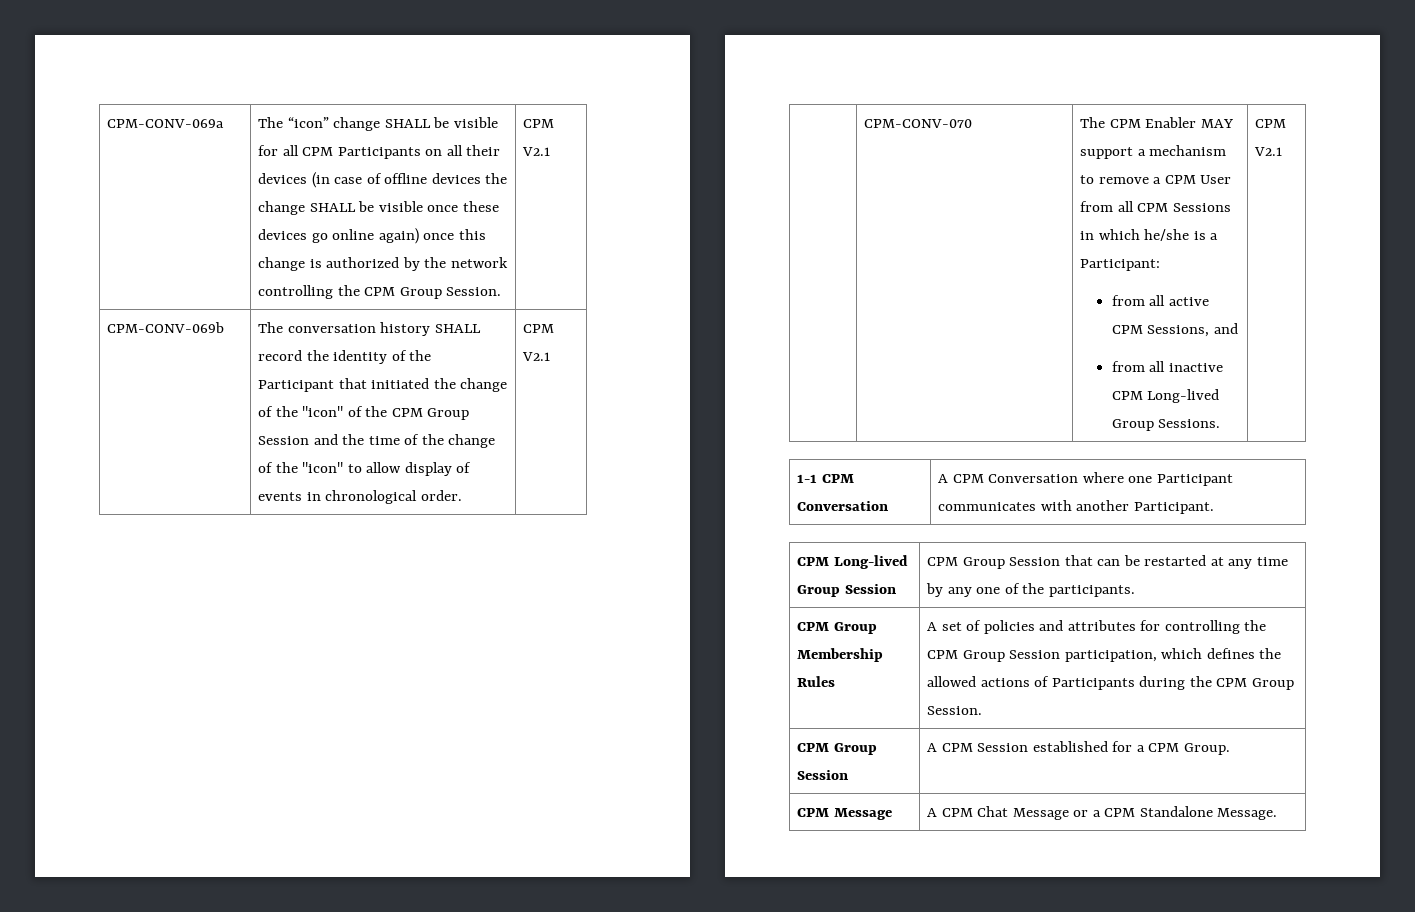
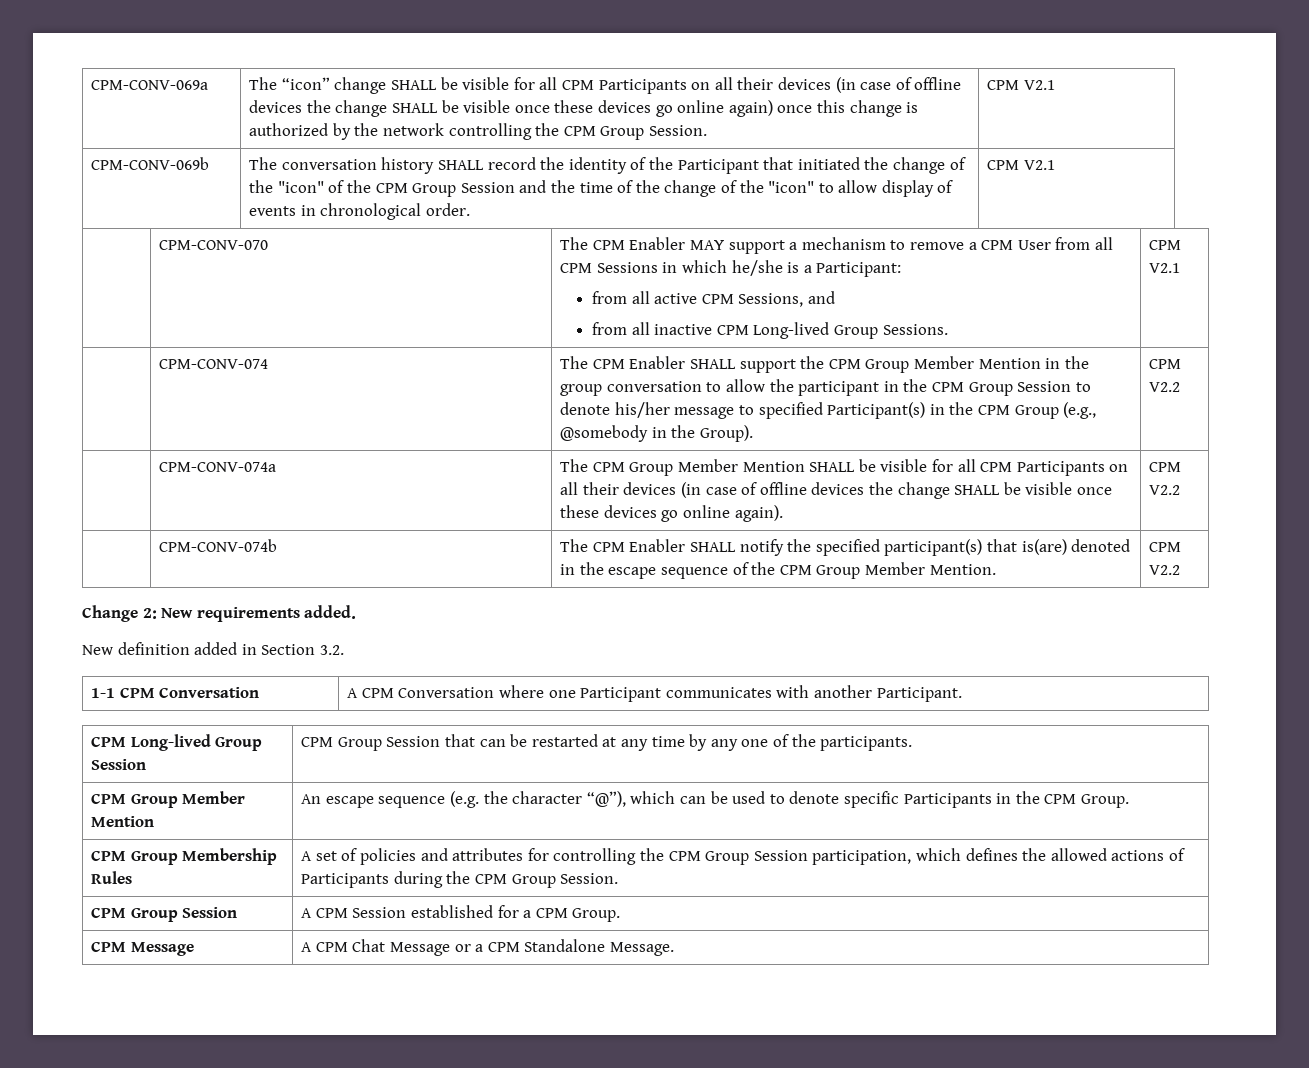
(1283, 151) none -> [159,359,269,369] [560,356,1089,373] [560,379,1091,396] [560,402,1097,419] [560,425,754,442] [1149,359,1182,369] [1149,382,1181,392] [159,462,277,472] [560,459,1129,476] [560,482,1112,499] [560,505,783,522] [1149,462,1182,472] [1149,485,1181,495] [159,539,278,552] [560,539,1131,556] [560,562,996,579] [1149,542,1182,552] [1149,565,1181,575] [82,605,357,622] [82,642,344,655] // | CPM-CONV-074 | The CPM Enabler SHALL support the CPM Group Member Mention in the group conversation to allow the participant in the CPM Group Session to denote his/her message to specified Participant(s) in the CPM Group (e.g., @somebody in the Group). | CPM V2.2 // | CPM-CONV-074a | The CPM Group Member Mention SHALL be visible for all CPM Participants on all their devices (in case of offline devices the change SHALL be visible once these devices go online again). | CPM V2.2 // | CPM-CONV-074b | The CPM Enabler SHALL notify the specified participant(s) that is(are) denoted in the escape sequence of the CPM Group Member Mention. | CPM V2.2 // Change 2: New requirements added. // New definition added in Section 3.2.
(1135, 591) none -> [91,791,246,808] [91,816,155,827] [301,791,1129,808] // CPM Group Member Mention | An escape sequence (e.g. the character “@”), which can be used to denote specific Participants in the CPM Group.

